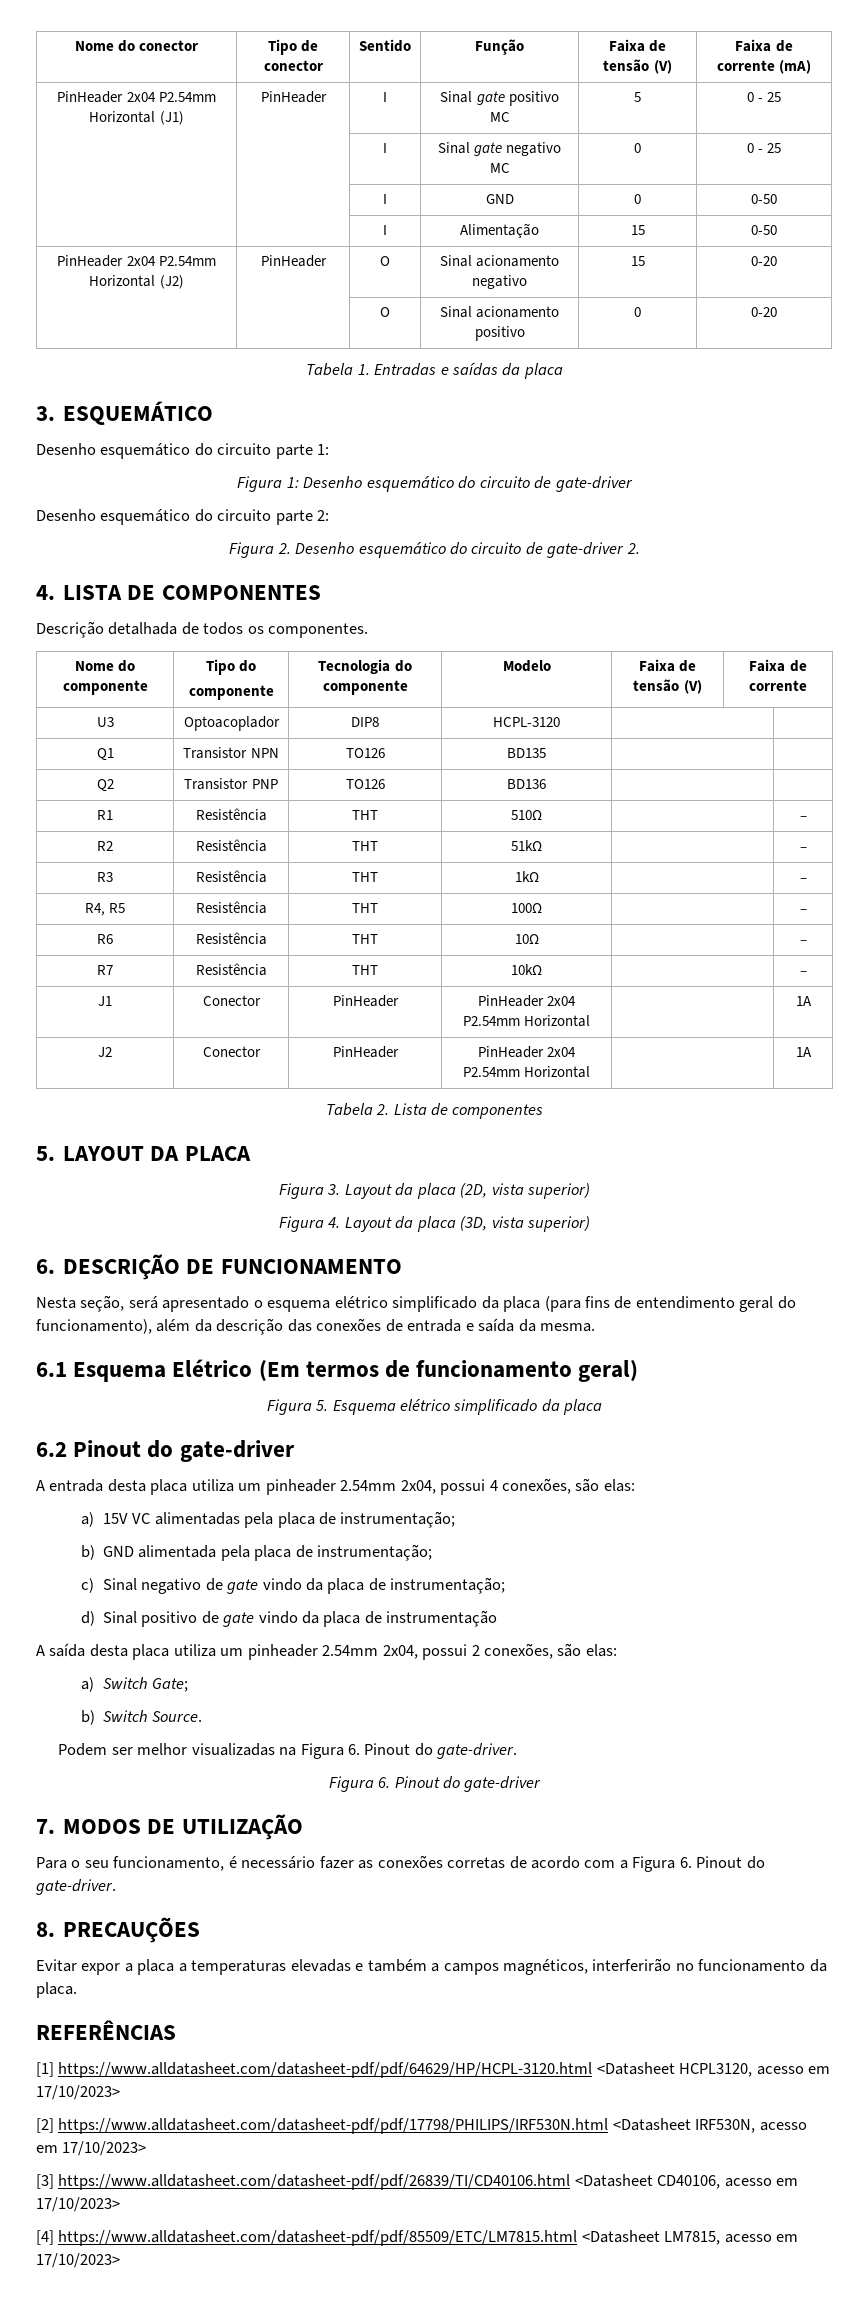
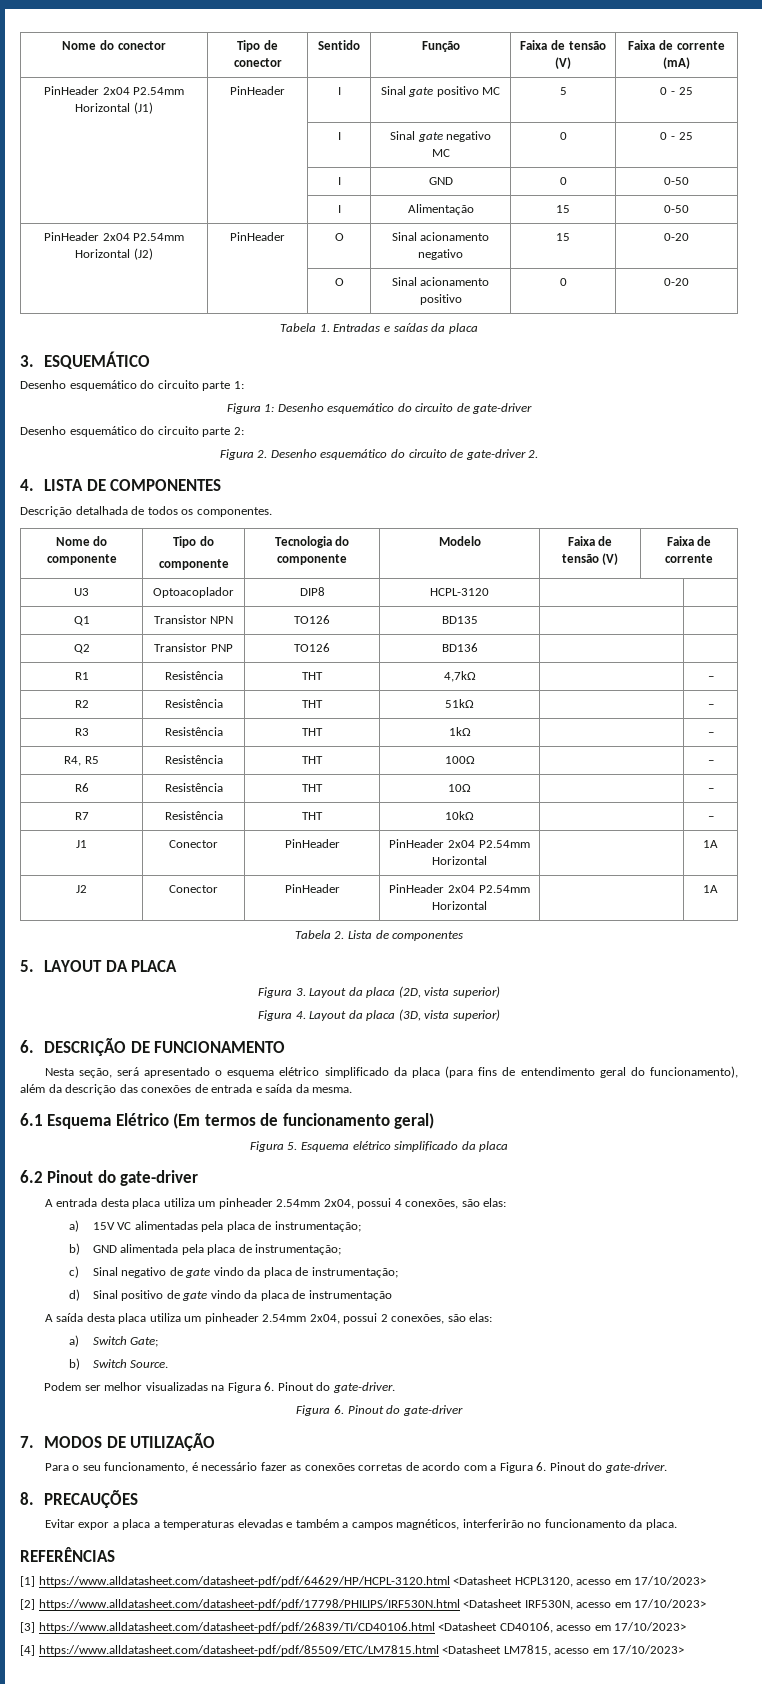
[510,810,542,820] 510Ω -> [443,671,476,682] 4,7kΩ

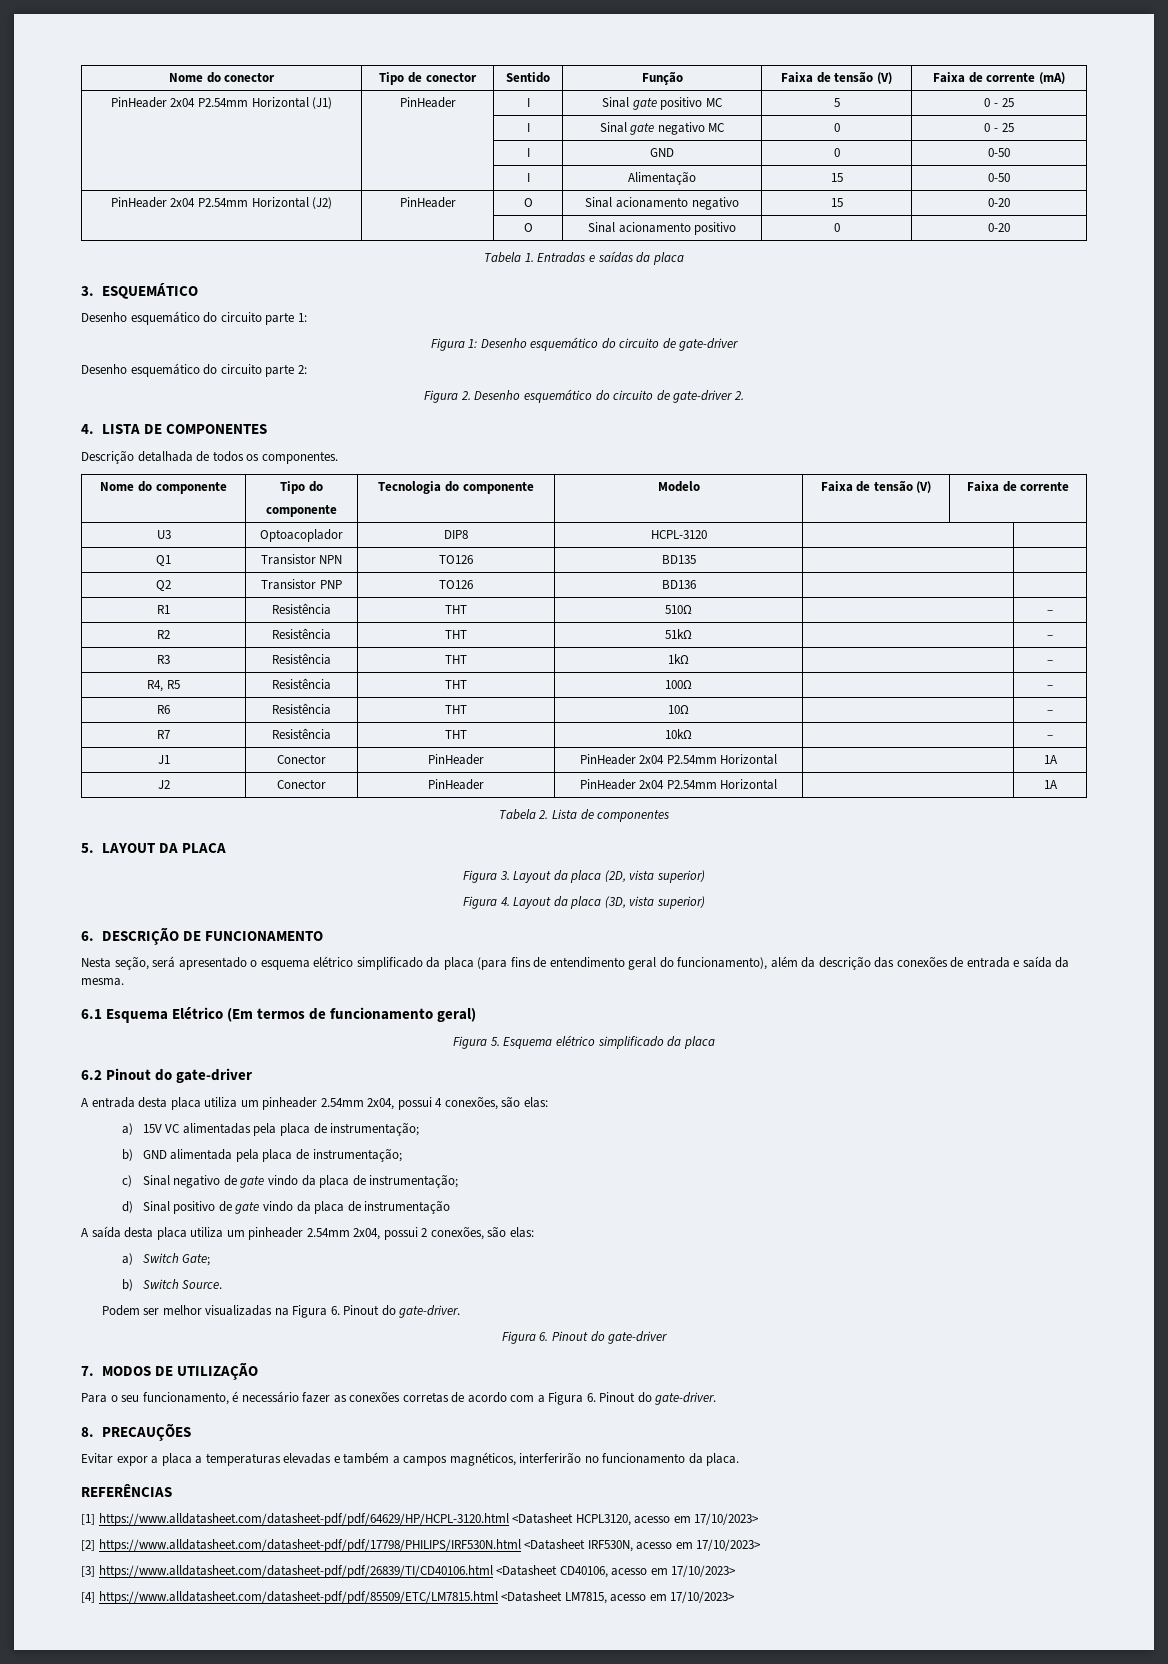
[443,671,476,682] 4,7kΩ -> [665,605,692,614] 510Ω

